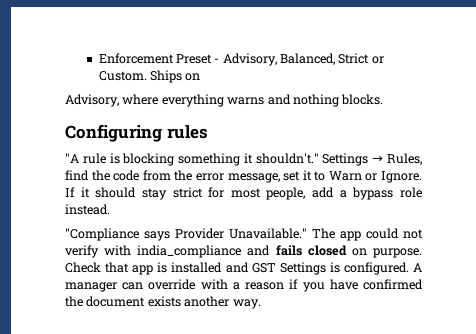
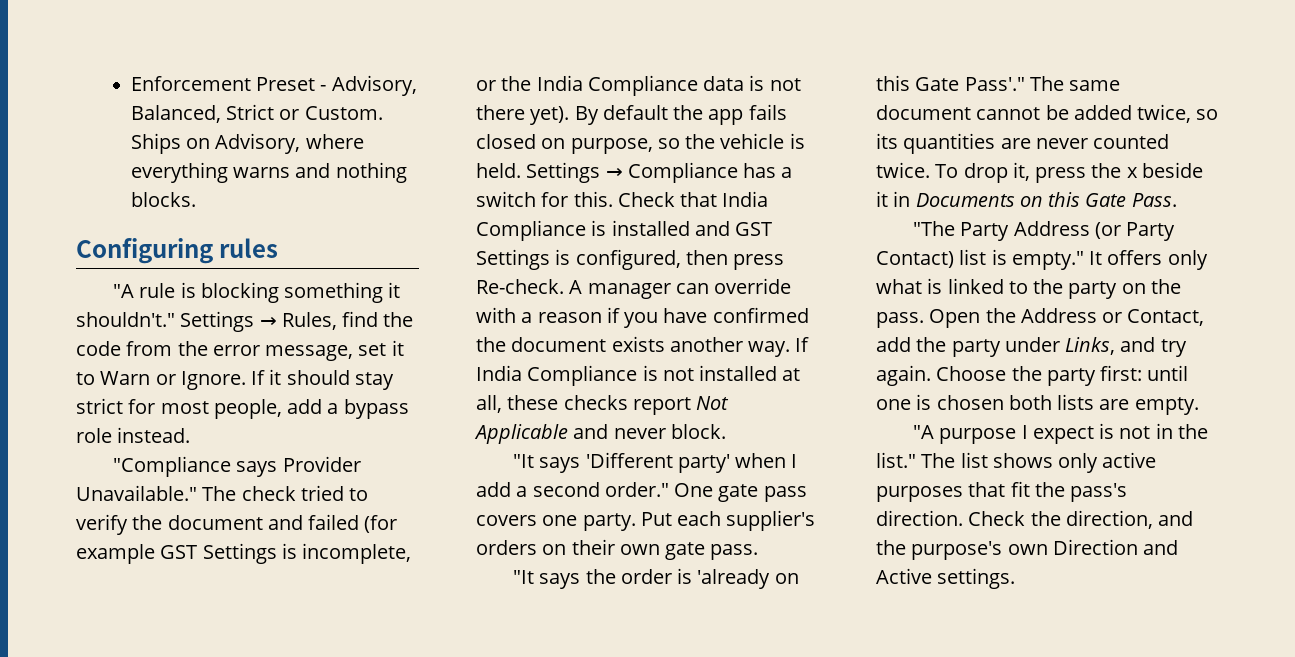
(201, 77) // -> (211, 143) none
[340,228,423,241] [65,245,422,258] [65,262,154,275] app could not verify with india_compliance and fails closed on purpose. Check that app -> [241,485,369,501] [76,514,398,535] [76,543,412,564] [476,75,801,96] [476,104,787,125] [476,133,805,154] [476,162,793,183] [476,191,769,207] [476,220,586,241] check tried to verify the document and failed (for example GST Settings is incomplete, or the India Compliance data is not there yet). By default the app fails closed on purpose, so the vehicle is held. Settings → Compliance has a switch for this. Check that India Compliance
[343,262,409,275] configured. -> [575,249,785,270] [476,279,564,294] configured, then press Re-check.
(261, 304) none -> [795,337,810,352] [476,365,801,386] [476,395,730,415] [474,424,726,444] [513,452,798,473] [476,482,807,502] [476,510,816,531] [476,539,759,560] [513,568,799,589] [876,75,1121,91] [876,104,1219,123] [876,133,1170,154] [876,162,1203,183] [876,191,1177,207] [913,221,1176,241] [876,249,1208,270] [876,278,1181,299] [876,308,1205,328] [876,337,1187,357] [876,365,1189,386] [876,394,1199,415] [913,423,1208,444] [876,452,1157,473] [876,481,1128,502] [876,510,1194,529] [876,539,1179,560] [876,568,1016,589] If India Compliance is not installed at all, these checks report Not Applicable and never block. // "It says 'Different party' when I add a second order." One gate pass covers one party. Put each supplier's orders on their own gate pass. // "It says the order is 'already on this Gate Pass'." The same document cannot be added twice, so its quantities are never counted twice. To drop it, press the x beside it in Documents on this Gate Pass. // "The Party Address (or Party Contact) list is empty." It offers only what is linked to the party on the pass. Open the Address or Contact, add the party under Links, and try again. Choose the party first: until one is chosen both lists are empty. // "A purpose I expect is not in the list." The list shows only active purposes that fit the pass's direction. Check the direction, and the purpose's own Direction and Active settings.

